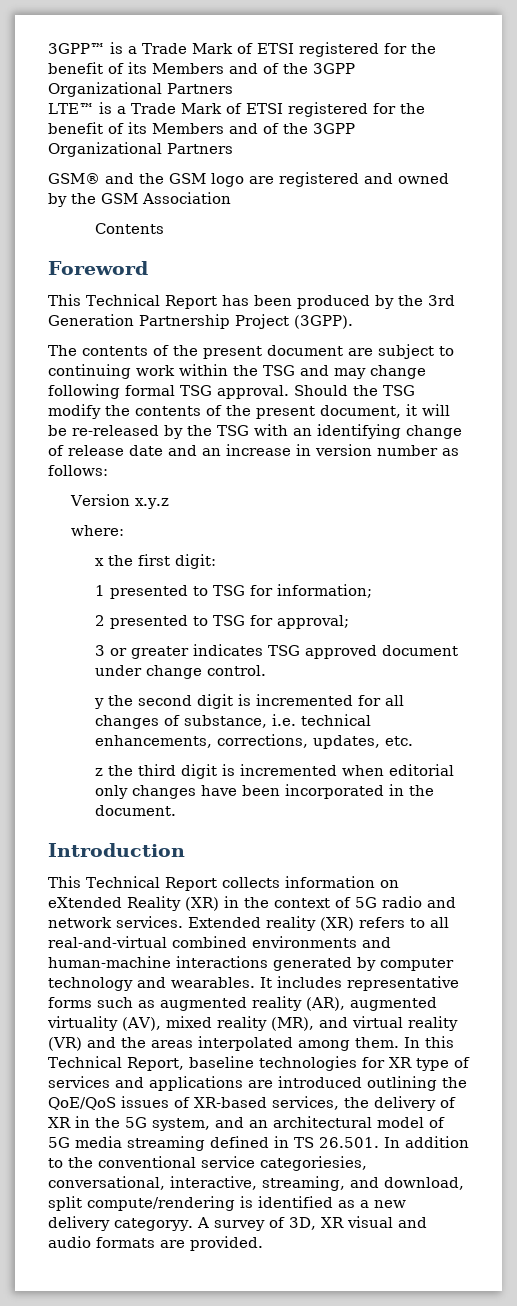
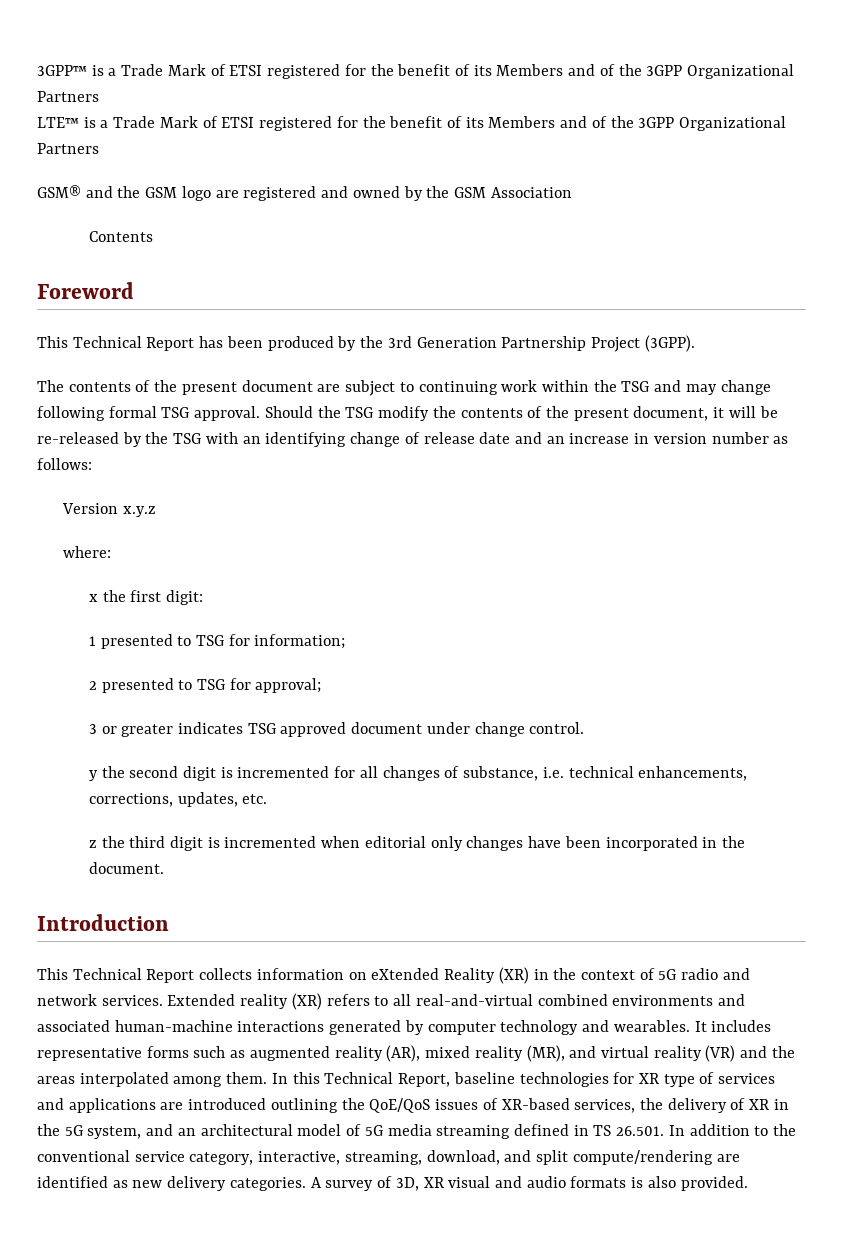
(391, 942) none -> [37,1020,110,1032] associated
[350,997,437,1011] [47,1016,161,1031] augmented virtuality (AV), -> (421, 1053) none
[260,1156,367,1171] [48,1176,464,1191] categoriesies, conversational, interactive, streaming, and download, -> [189,1150,532,1165] category, interactive, streaming, download, and
[240,1196,253,1208] is -> [716,1154,740,1162] are
[360,1200,369,1208] a -> (128, 1184) none
[114,1218,193,1231] categoryy. -> [229,1177,306,1191] categories.
[160,1240,185,1248] are -> [631,1176,676,1188] is also

